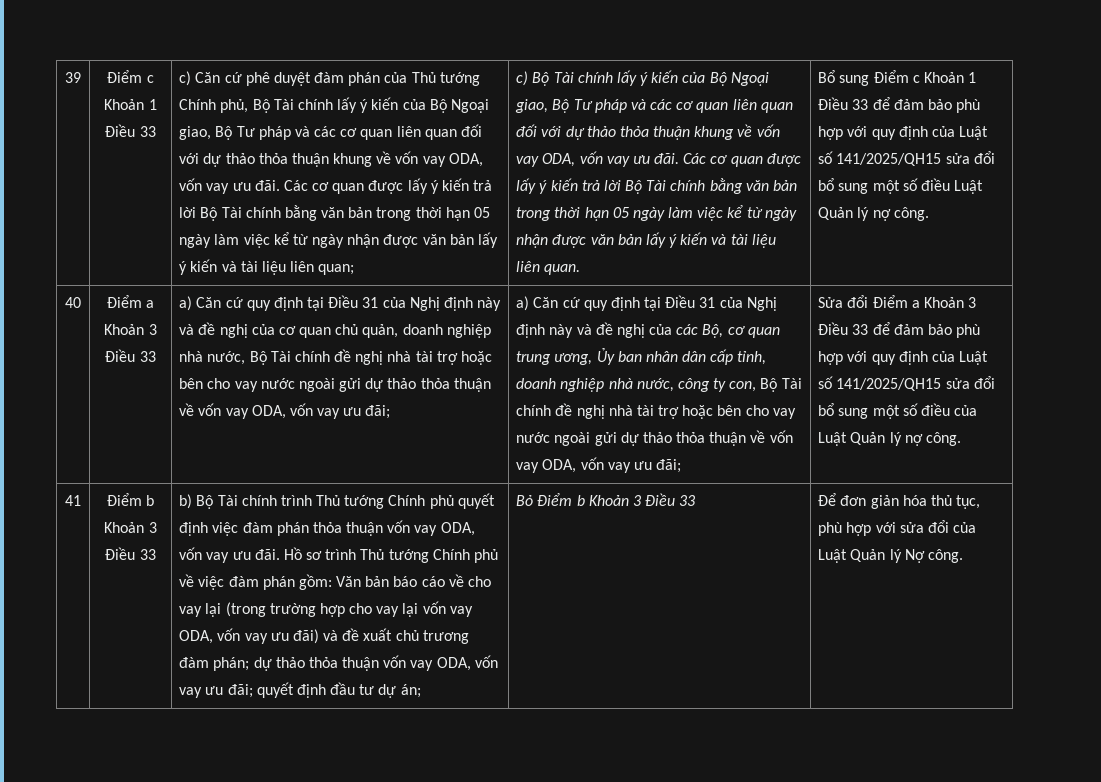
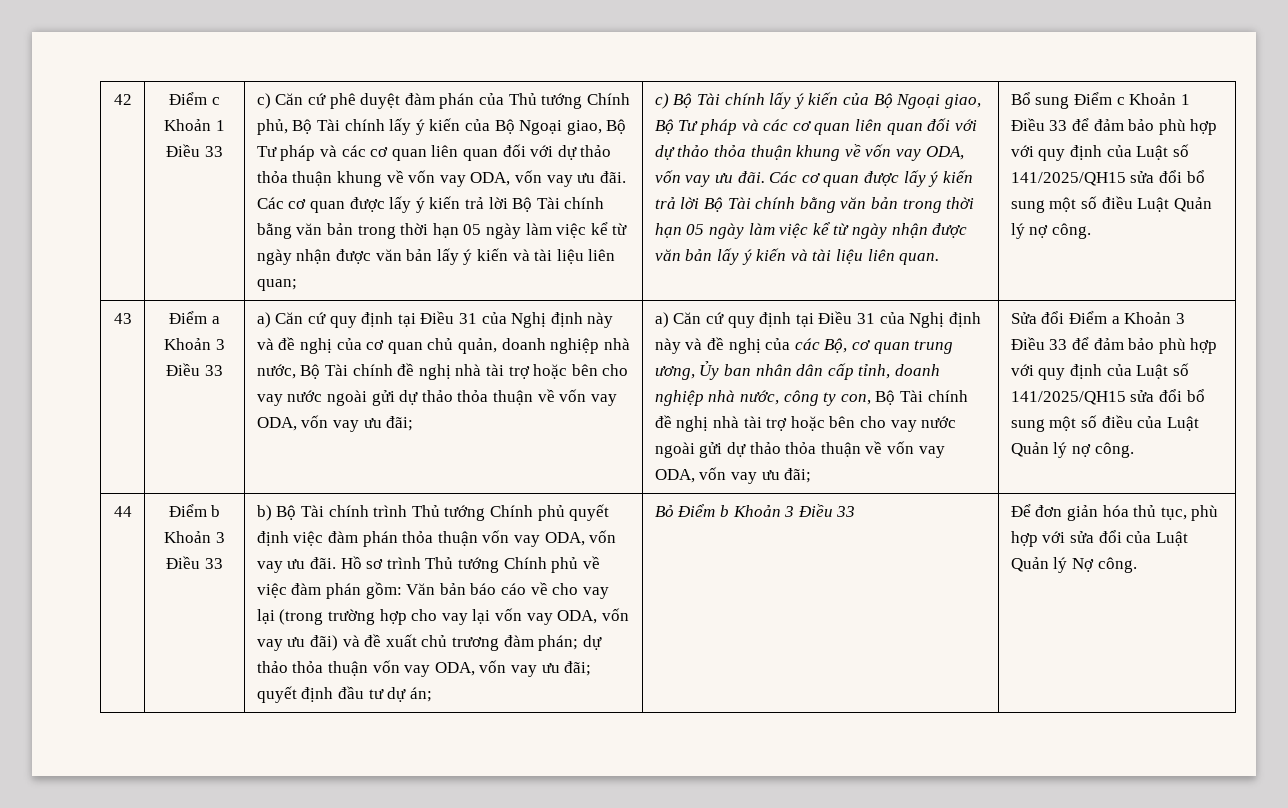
[65,72,81,83] 39 -> [113,94,132,105] 42
[65,297,81,308] 40 -> [113,313,132,324] 43
[65,495,81,506] 41 -> [113,506,132,517] 44

